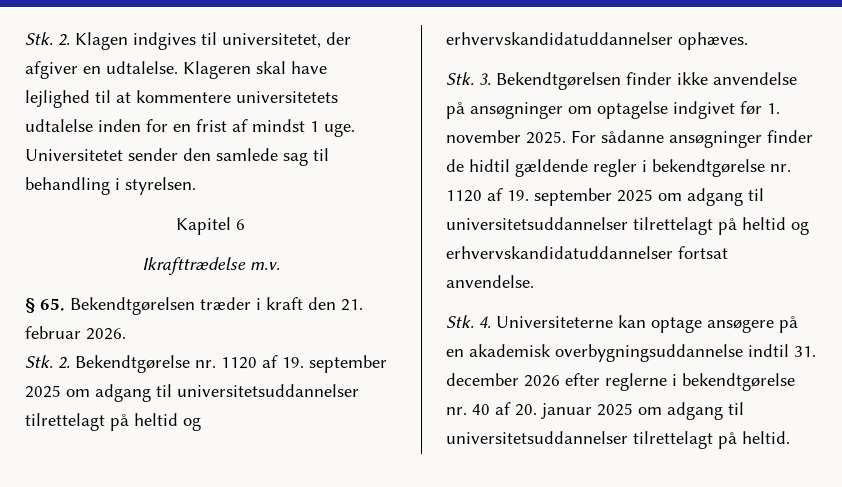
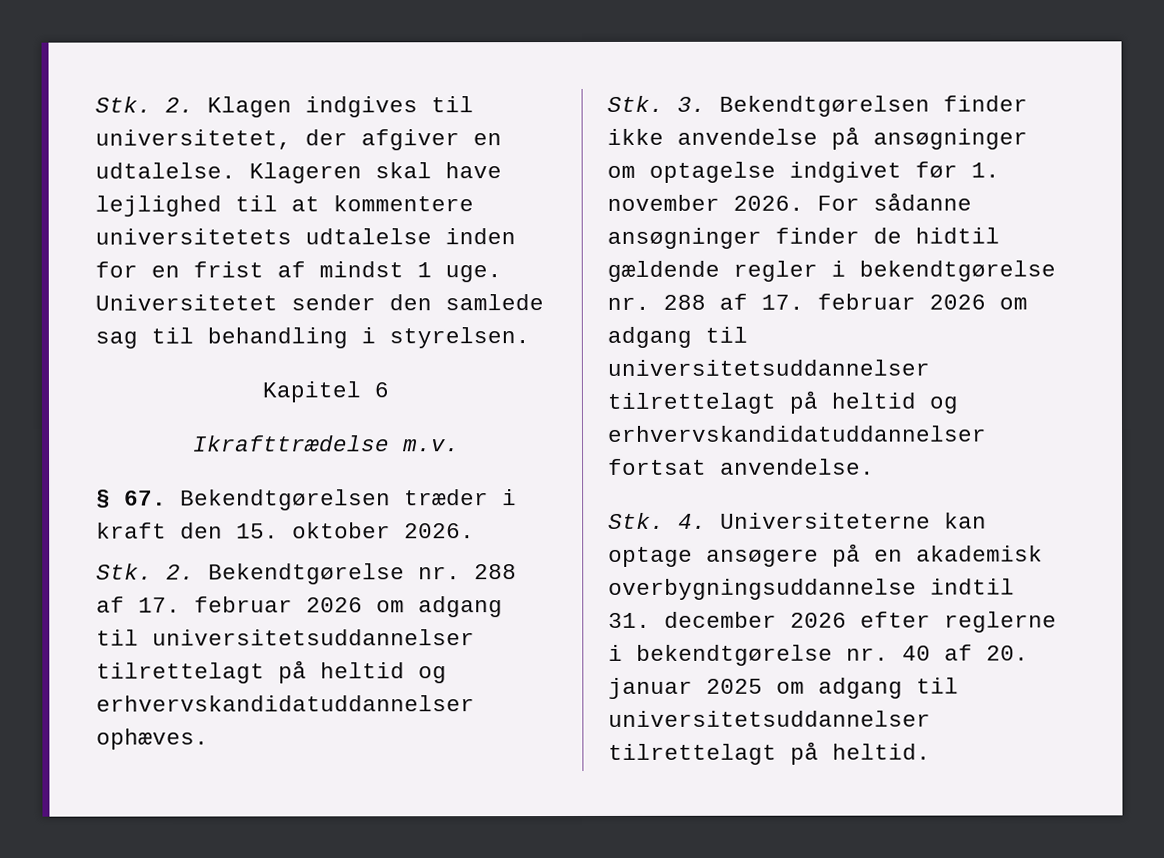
[40,298,65,311] 65. -> [124,490,167,506] 67.
[341,299,363,311] [25,326,81,339] 21. februar -> [236,522,391,539] 15. oktober
[221,355,387,373] [25,385,61,398] 1120 af 19. september 2025 -> [474,564,517,580] [96,596,363,613] 288 af 17. februar 2026
[526,131,566,144] 2025. -> [733,195,804,211] 2026.
[446,188,653,206] 1120 af 19. september 2025 -> [663,293,986,310] 288 af 17. februar 2026

